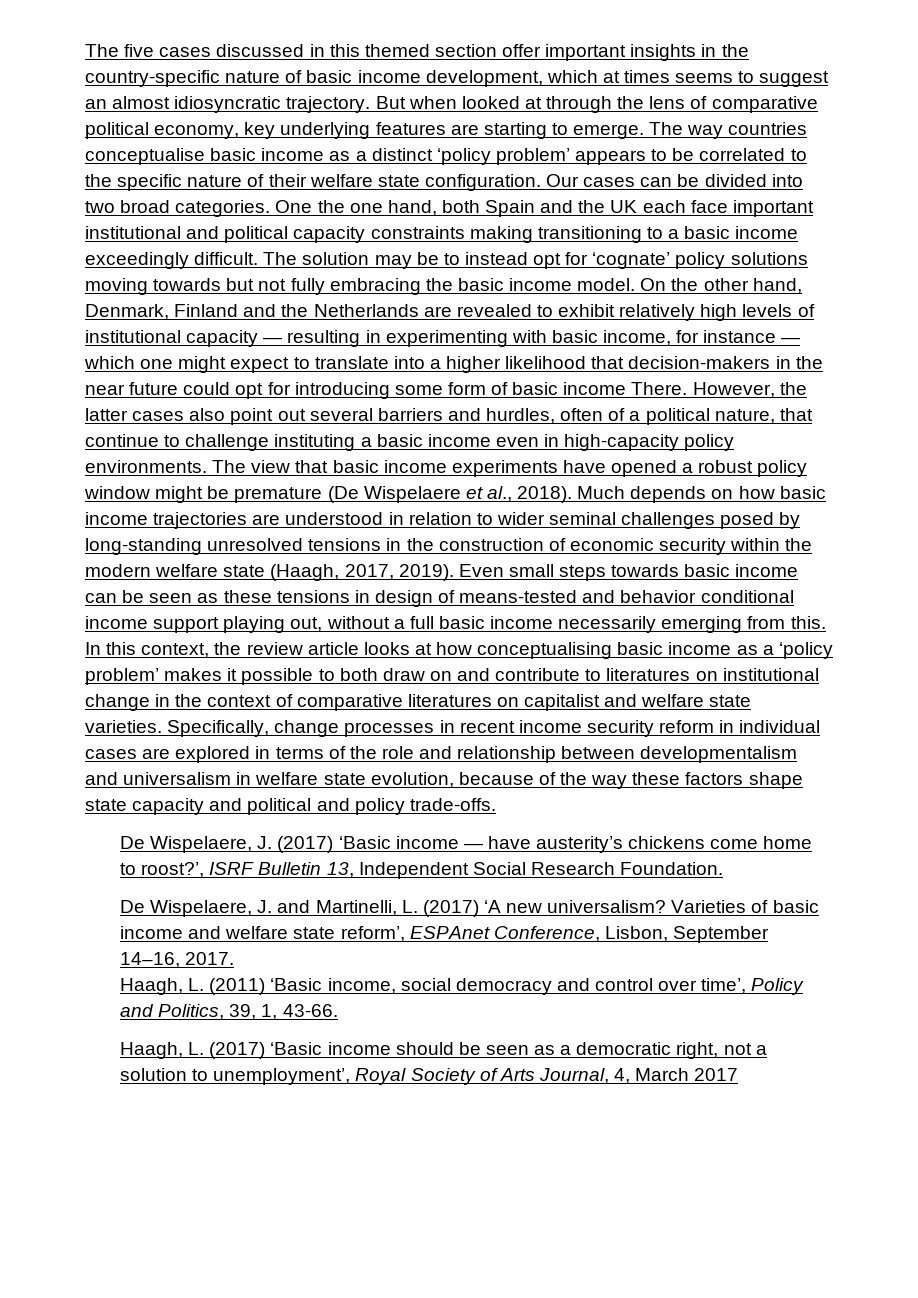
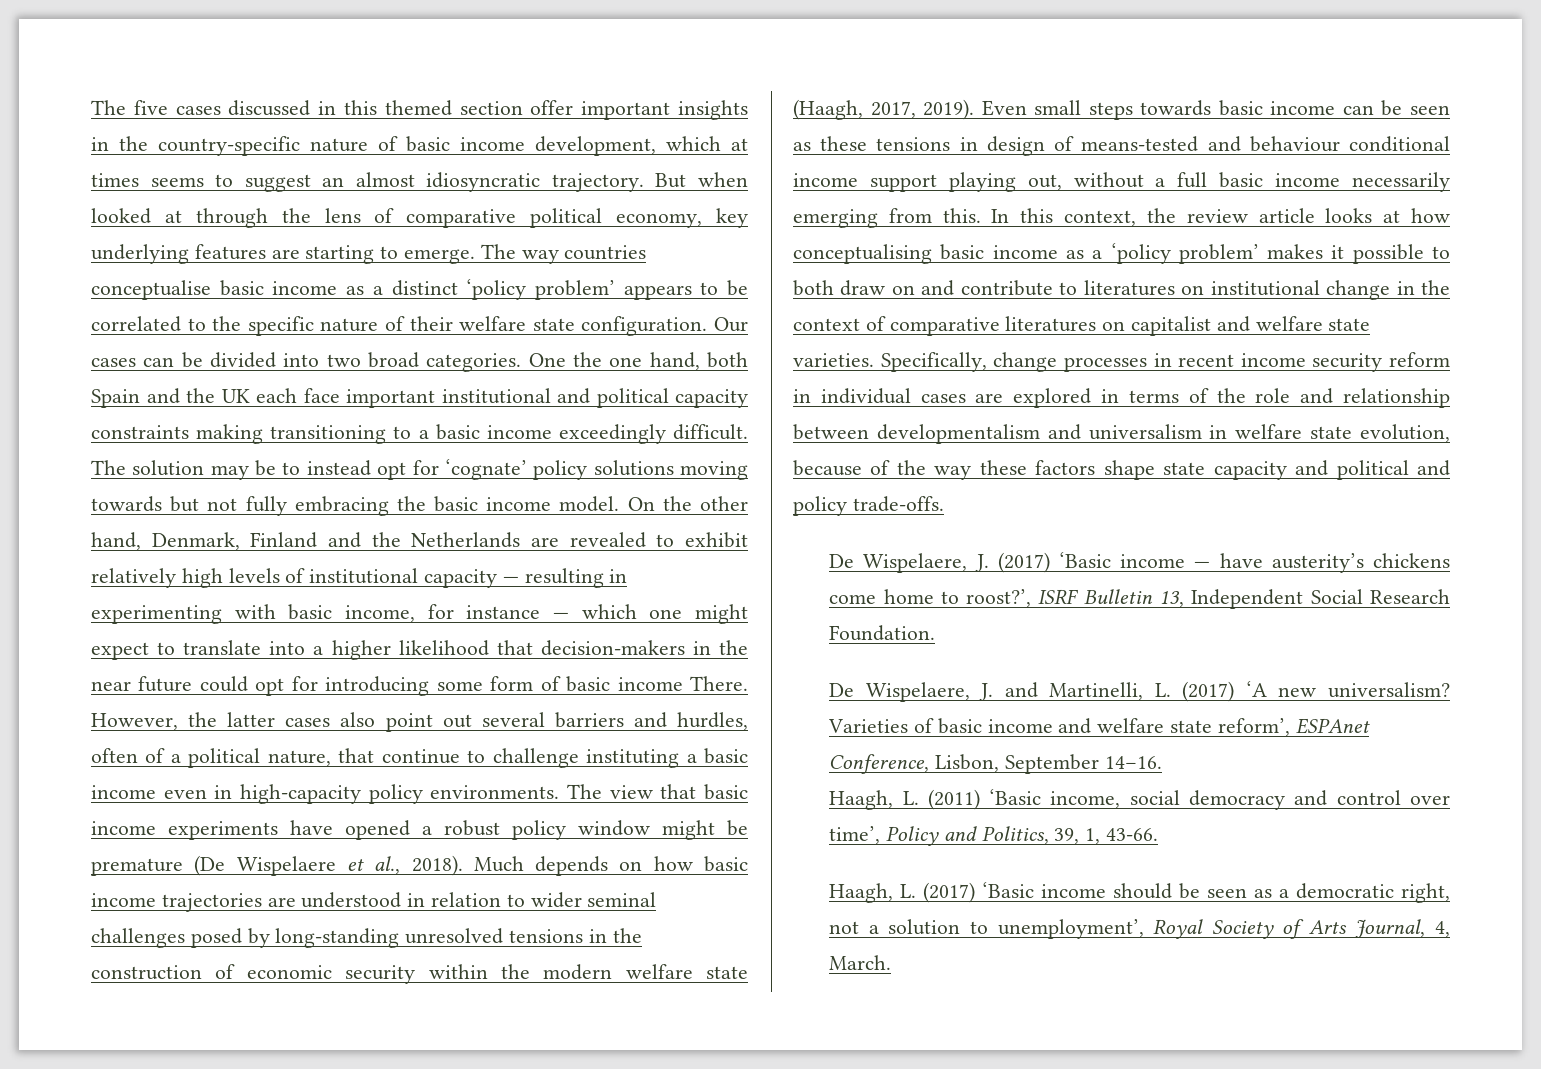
[620,590,697,603] behavior -> [1249,136,1340,152] behaviour
[120,952,235,968] 14–16, 2017. -> [1104,756,1162,769] 14–16.
[635,1068,739,1081] March 2017 -> [829,955,892,970] March.

